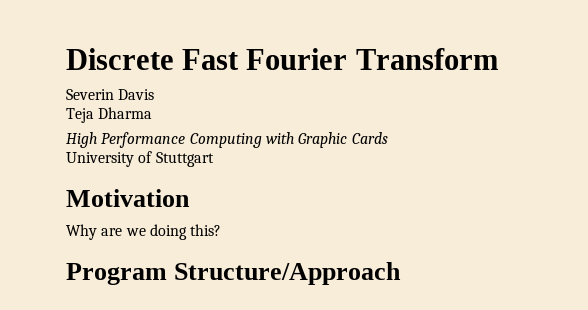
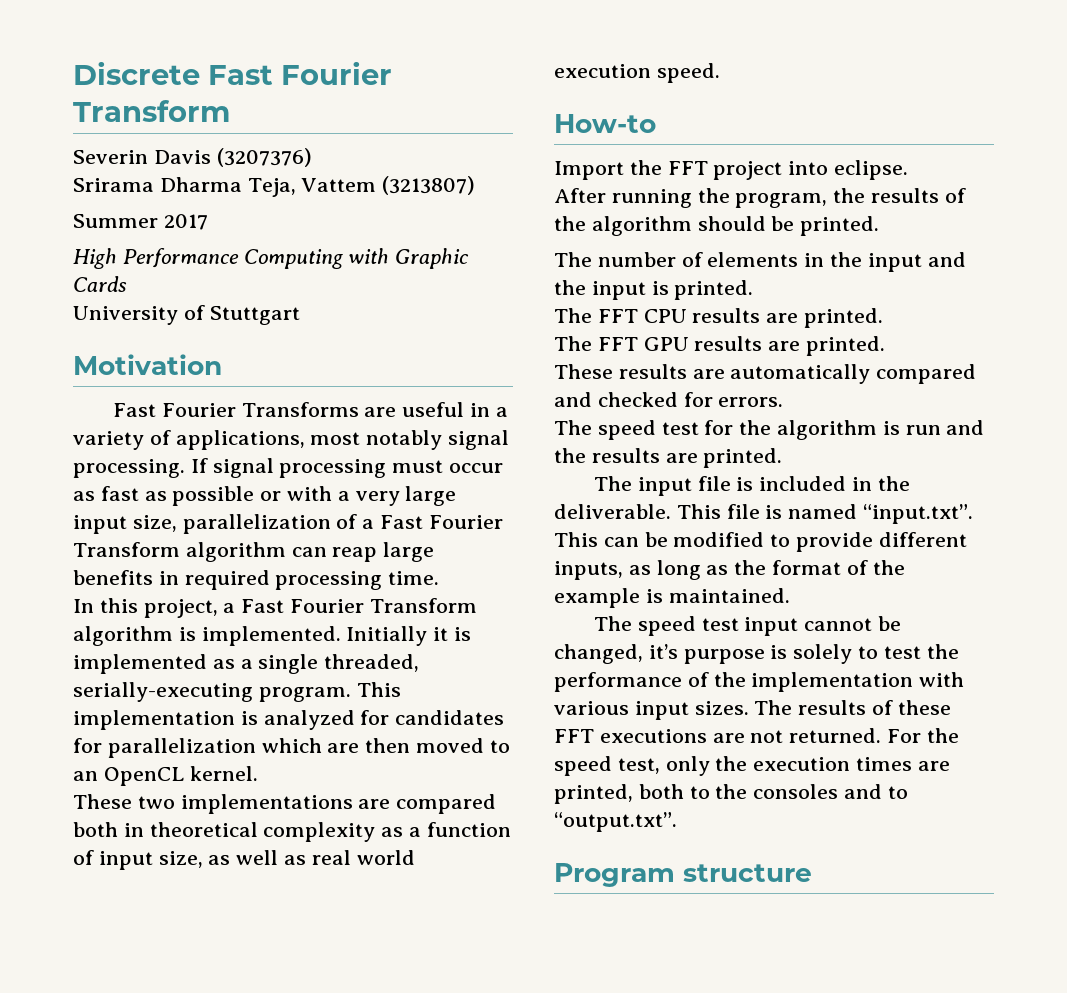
[66,108,94,123] // Teja -> [216,148,312,167] [73,178,154,192] (3207376) // Srirama
(153, 113) none -> [247,176,476,197] [73,214,208,230] Teja, Vattem (3213807) // Summer 2017
[66,224,222,240] Why are we doing this? -> [112,402,508,417] [73,430,510,450] [73,458,504,478] [73,486,457,506] [73,514,503,534] [73,542,435,562] [73,570,440,590] [73,598,477,618] [73,626,472,646] [73,654,420,674] [73,682,401,702] [73,710,505,730] [73,738,510,758] [73,766,258,786] [73,794,497,814] [73,822,511,842] [73,850,415,870] [554,63,720,83] [554,114,656,133] [554,160,909,180] [554,188,966,208] [554,216,880,236] [554,252,966,272] [554,280,754,300] [554,308,884,328] [554,336,886,356] [554,364,977,384] [554,392,784,407] [554,420,985,440] [554,448,783,468] [593,476,910,496] [554,504,974,524] [554,532,967,552] [554,560,905,580] [554,588,790,608] [593,616,901,636] [554,644,959,664] [554,672,965,692] [554,700,951,720] [554,728,959,743] [554,756,950,776] [554,784,908,804] [554,812,677,832] Fast Fourier Transforms are useful in a variety of applications, most notably signal processing. If signal processing must occur as fast as possible or with a very large input size, parallelization of a Fast Fourier Transform algorithm can reap large benefits in required processing time. // In this project, a Fast Fourier Transform algorithm is implemented. Initially it is implemented as a single threaded, serially-executing program. This implementation is analyzed for candidates for parallelization which are then moved to an OpenCL kernel. // These two implementations are compared both in theoretical complexity as a function of input size, as well as real world execution speed. // How-to // Import the FFT project into eclipse. // After running the program, the results of the algorithm should be printed. // The number of elements in the input and the input is printed. // The FFT CPU results are printed. // The FFT GPU results are printed. // These results are automatically compared and checked for errors. // The speed test for the algorithm is run and the results are printed. // The input file is included in the deliverable. This file is named “input.txt”. This can be modified to provide different inputs, as long as the format of the example is maintained. // The speed test input cannot be changed, it’s purpose is solely to test the performance of the implementation with various input sizes. The results of these FFT executions are not returned. For the speed test, only the execution times are printed, both to the consoles and to “output.txt”.
[174,262,402,285] Structure/Approach -> [683,864,812,882] structure

